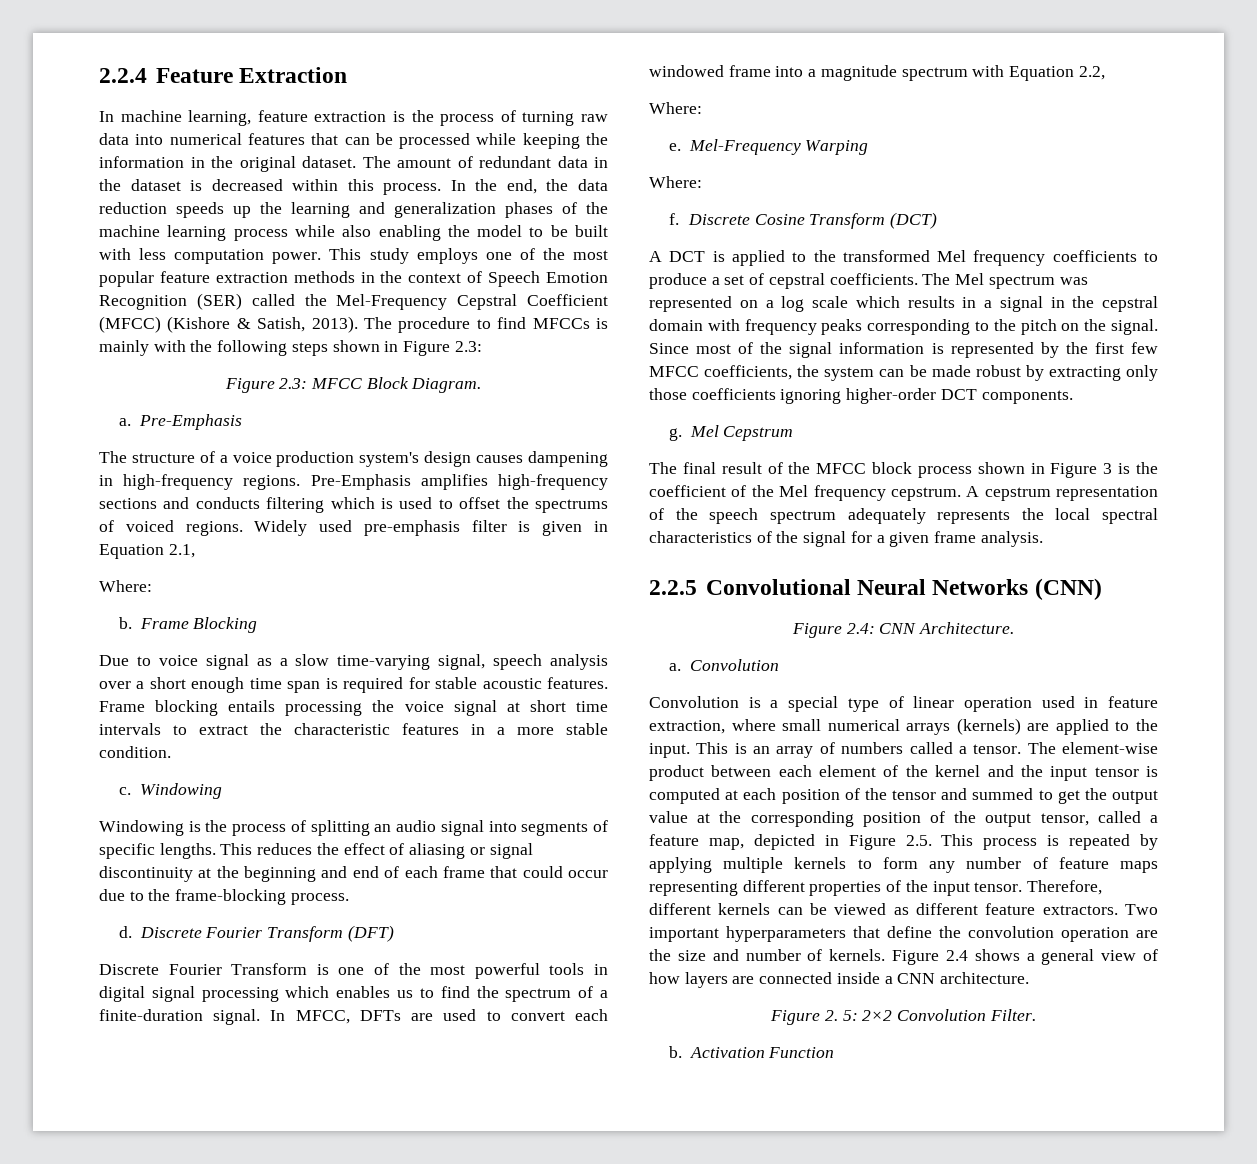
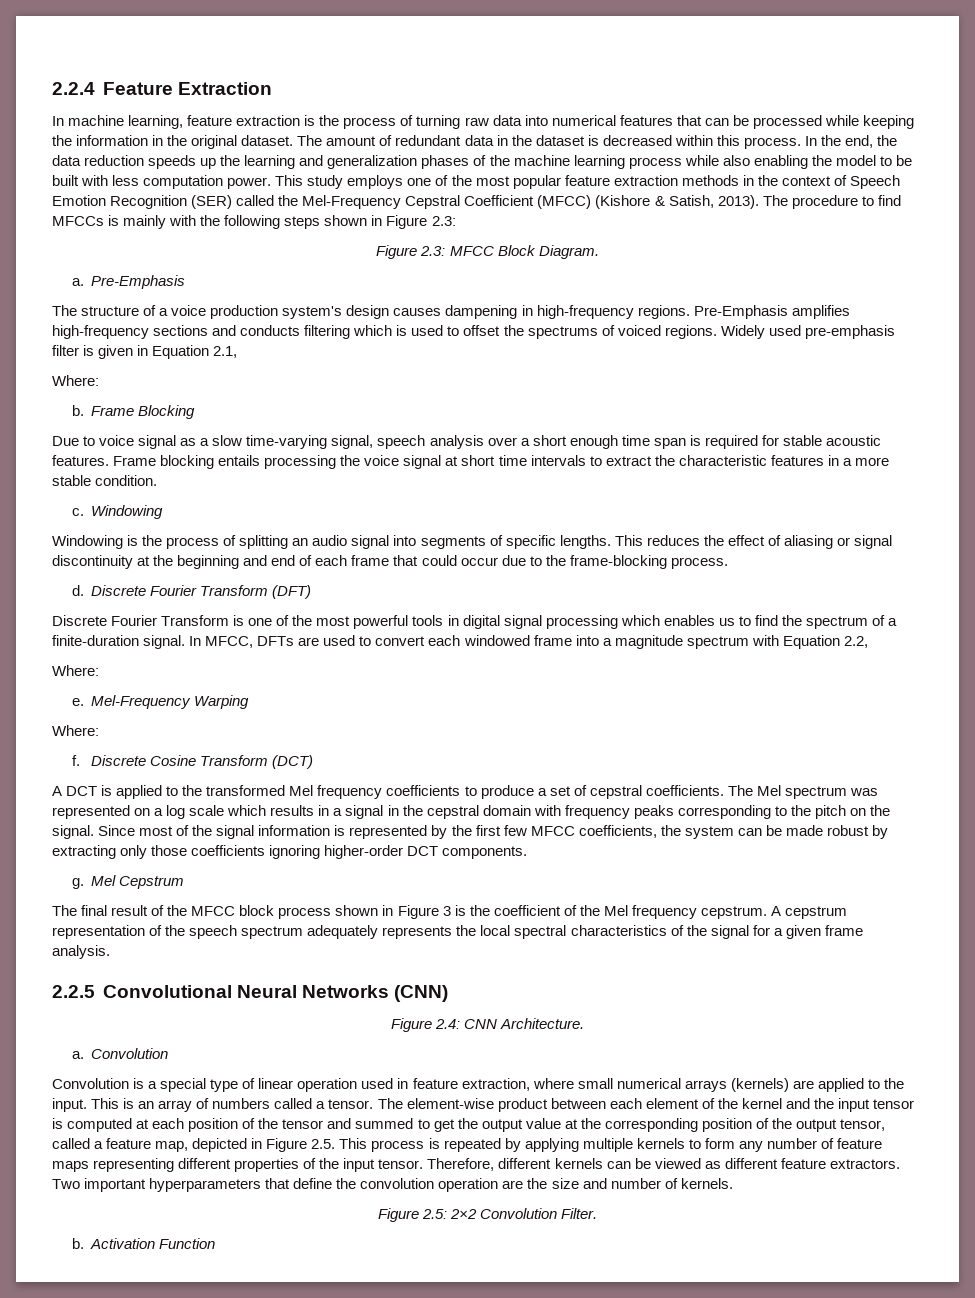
[892,949,1158,965] [649,972,1030,988] [770,1010,858,1025] Figure 2.4 shows a general view of how layers are connected inside a CNN architecture. // Figure 2. 5: -> [377,1208,447,1222] // Figure 2.5:

